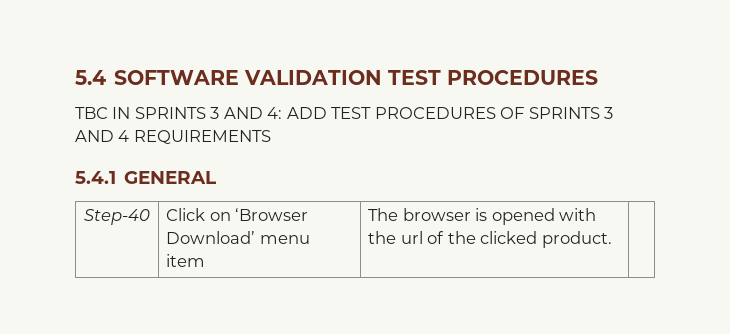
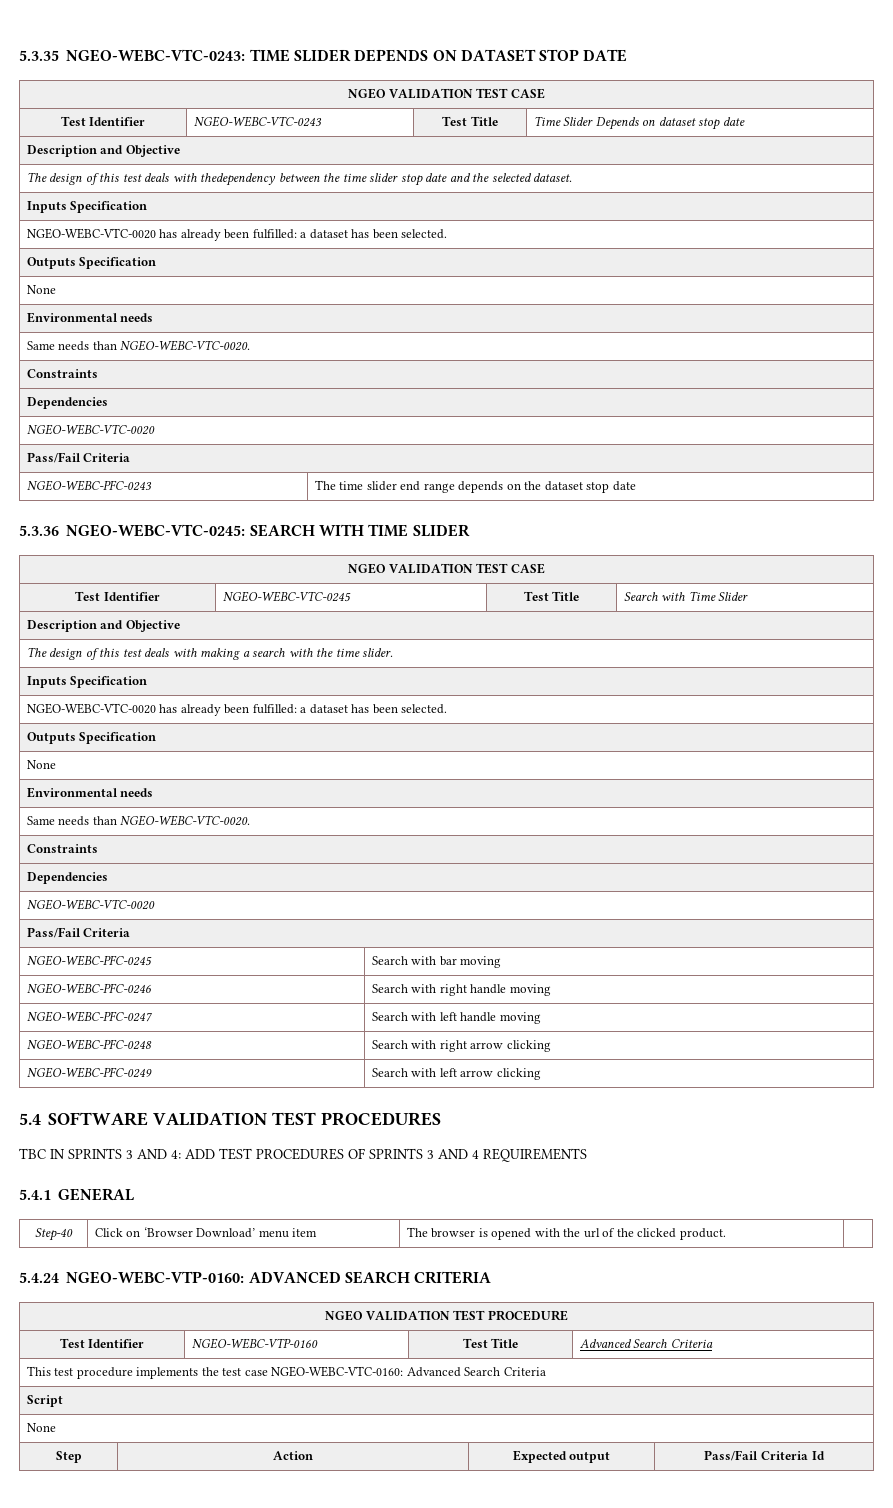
(75, 77) none -> [19,49,628,62] [348,88,545,99] [60,116,146,126] [193,116,322,127] [442,116,498,126] [533,116,745,130] [26,145,180,157] [26,172,573,186] [26,201,148,213] [26,228,448,241] [26,257,157,269] [26,285,56,294] [26,312,154,323] [26,340,251,351] [26,369,98,378] [26,397,108,409] [26,424,155,435] [26,452,131,463] [26,480,152,491] [314,480,636,493] [19,524,470,537] [348,563,545,574] [75,591,160,601] [222,591,351,602] [523,591,580,601] [623,591,749,601] [26,620,180,632] [26,647,394,660] [26,676,148,688] [26,703,448,716] [26,732,157,744] [26,760,56,769] [26,787,154,798] [26,815,251,826] [26,844,98,853] [26,872,108,884] [26,899,155,910] [26,927,131,938] [26,955,152,966] [371,956,502,968] [26,983,152,994] [371,984,551,996] [26,1011,153,1022] [371,1012,541,1024] [26,1039,152,1050] [371,1040,551,1052] [26,1067,152,1078] [371,1068,541,1080] 5.3.35 NGEO-WEBC-VTC-0243: TIME SLIDER DEPENDS ON DATASET STOP DATE // NGEO VALIDATION TEST CASE // Test Identifier | NGEO-WEBC-VTC-0243 | Test Title | Time Slider Depends on dataset stop date // Description and Objective // The design of this test deals with thedependency between the time slider stop date and the selected dataset. // Inputs Specification // NGEO-WEBC-VTC-0020 has already been fulfilled: a dataset has been selected. // Outputs Specification // None // Environmental needs // Same needs than NGEO-WEBC-VTC-0020. // Constraints // Dependencies // NGEO-WEBC-VTC-0020 // Pass/Fail Criteria // NGEO-WEBC-PFC-0243 | The time slider end range depends on the dataset stop date // 5.3.36 NGEO-WEBC-VTC-0245: SEARCH WITH TIME SLIDER // NGEO VALIDATION TEST CASE // Test Identifier | NGEO-WEBC-VTC-0245 | Test Title | Search with Time Slider // Description and Objective // The design of this test deals with making a search with the time slider. // Inputs Specification // NGEO-WEBC-VTC-0020 has already been fulfilled: a dataset has been selected. // Outputs Specification // None // Environmental needs // Same needs than NGEO-WEBC-VTC-0020. // Constraints // Dependencies // NGEO-WEBC-VTC-0020 // Pass/Fail Criteria // NGEO-WEBC-PFC-0245 | Search with bar moving // NGEO-WEBC-PFC-0246 | Search with right handle moving // NGEO-WEBC-PFC-0247 | Search with left handle moving // NGEO-WEBC-PFC-0248 | Search with right arrow clicking // NGEO-WEBC-PFC-0249 | Search with left arrow clicking //
(612, 239) none -> [19,1271,492,1284] [325,1310,568,1321] [59,1338,145,1348] [191,1338,318,1349] [462,1338,519,1348] [579,1339,713,1348] [26,1366,546,1379] [26,1395,63,1407] [26,1423,56,1432] [55,1451,82,1463] [273,1451,313,1460] [512,1450,611,1463] [704,1450,825,1461] // 5.4.24 NGEO-WEBC-VTP-0160: ADVANCED SEARCH CRITERIA // NGEO VALIDATION TEST PROCEDURE // Test Identifier | NGEO-WEBC-VTP-0160 | Test Title | Advanced Search Criteria // This test procedure implements the test case NGEO-WEBC-VTC-0160: Advanced Search Criteria // Script // None // Step | Action | Expected output | Pass/Fail Criteria Id

